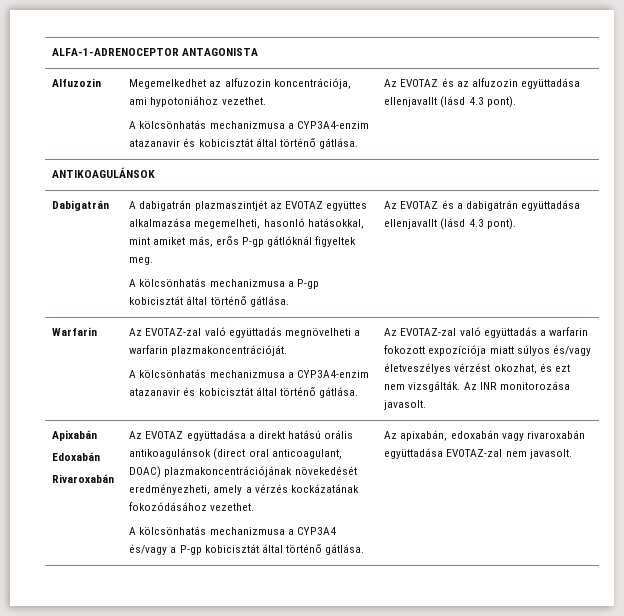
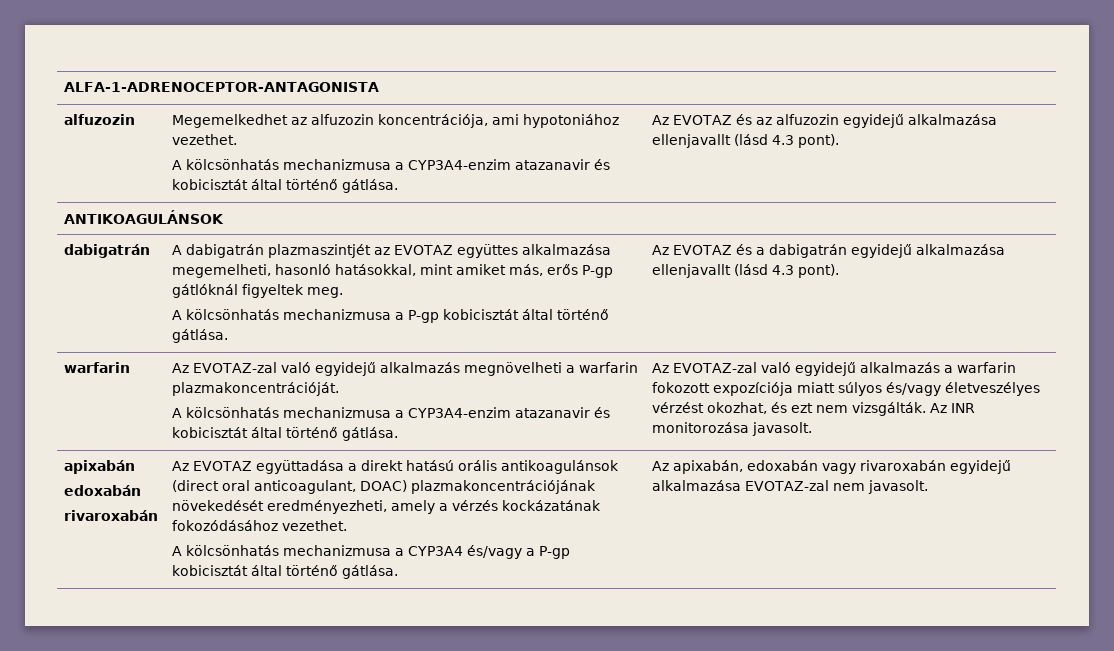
[52,48,259,56] [52,78,102,87] ALFA-1-ADRENOCEPTOR ANTAGONISTA // Alfuzozin -> [63,82,379,92] [63,114,135,125] ALFA-1-ADRENOCEPTOR-ANTAGONISTA // alfuzozin
[520,78,580,89] együttadása -> [842,114,997,128] egyidejű alkalmazása
[52,200,110,211] Dabigatrán -> [63,244,150,258] dabigatrán
[520,200,580,211] [384,218,516,230] [52,327,98,336] [129,327,282,338] együttadása ellenjavallt (lásd 4.3 pont). // Warfarin | Az EVOTAZ-zal való együttadás -> [850,244,1005,258] [651,264,839,278] [63,362,130,373] [171,362,460,376] egyidejű alkalmazása ellenjavallt (lásd 4.3 pont). // warfarin | Az EVOTAZ-zal való egyidejű alkalmazás
[483,327,537,338] együttadás -> [794,362,940,376] egyidejű alkalmazás
[52,430,98,441] [52,452,101,461] [52,474,115,483] Apixabán // Edoxabán // Rivaroxabán -> [63,460,135,474] [63,485,141,496] [63,510,158,521] apixabán // edoxabán // rivaroxabán
[384,448,444,459] együttadása -> [949,460,1011,474] [651,480,741,491] egyidejű alkalmazása

